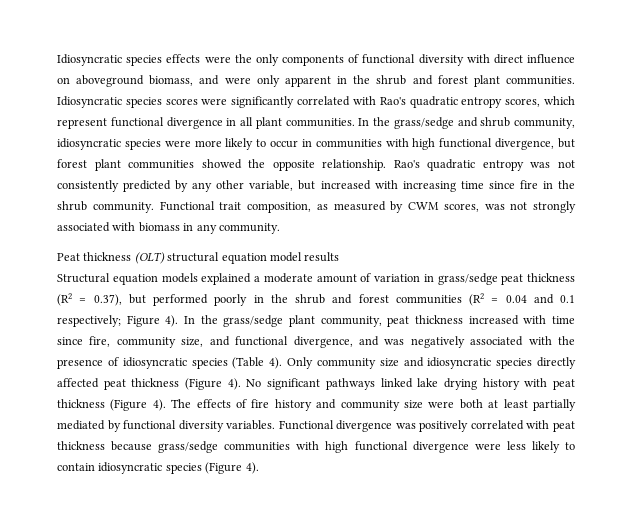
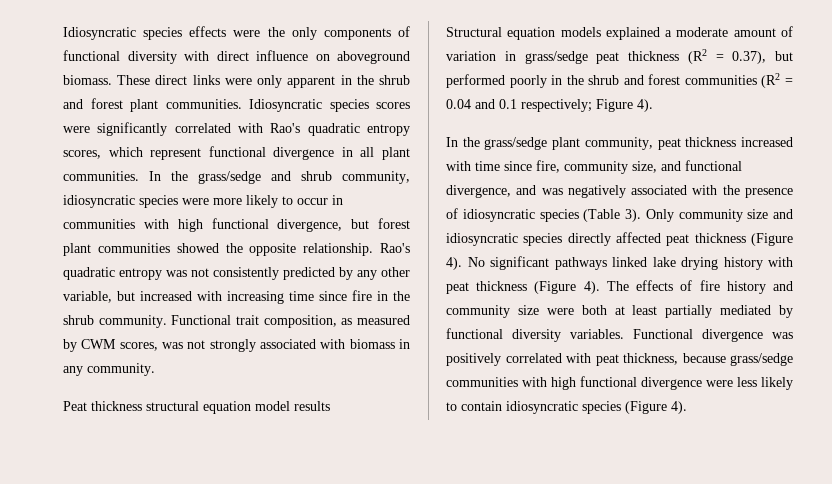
[149,75,220,86] biomass, and -> [63,75,220,85] biomass. These direct links
[134,252,165,264] (OLT) -> (142, 406) none
(179, 321) none -> (653, 105) //
[269,357,283,369] 4). -> [625,209,641,222] 3).
[57,441,105,450] thickness -> [623,353,678,365] thickness,

